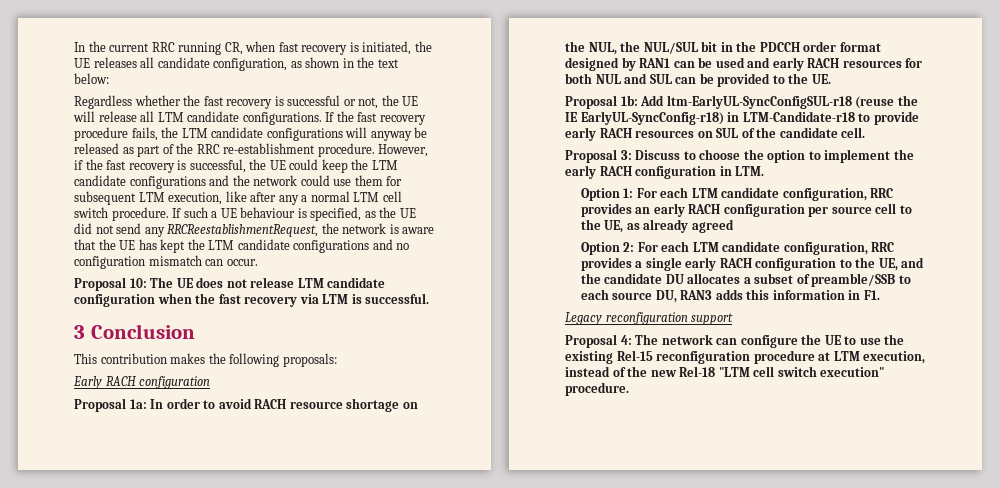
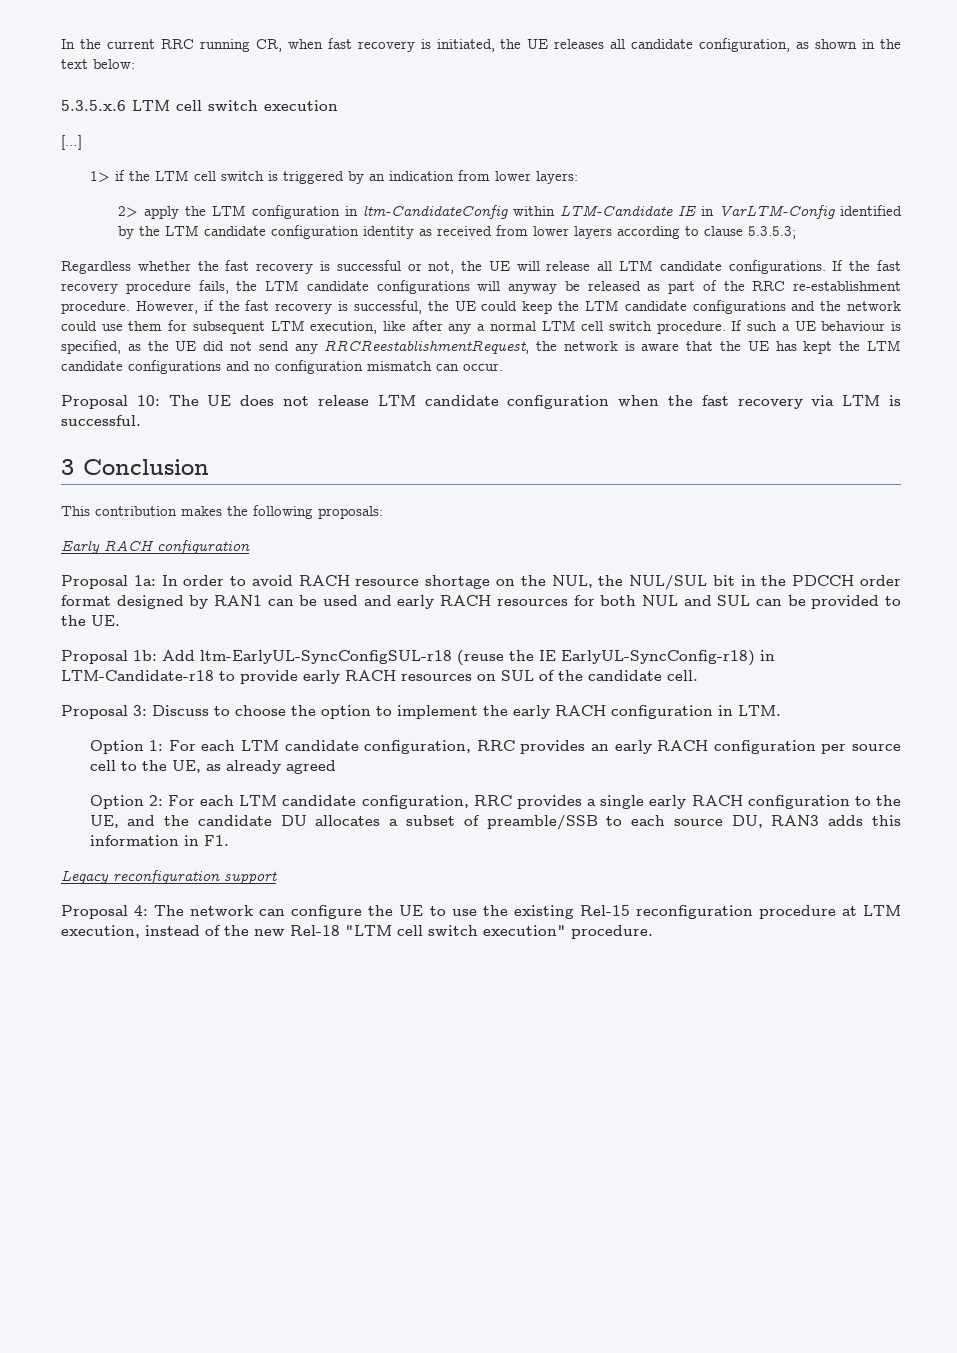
(109, 78) none -> [61,100,338,111] [61,135,82,150] [89,170,578,184] [118,205,903,219] [118,225,797,239] // 5.3.5.x.6 LTM cell switch execution // […] // 1> if the LTM cell switch is triggered by an indication from lower layers: // 2> apply the LTM configuration in ltm-CandidateConfig within LTM-Candidate IE in VarLTM-Config identified by the LTM candidate configuration identity as received from lower layers according to clause 5.3.5.3;

